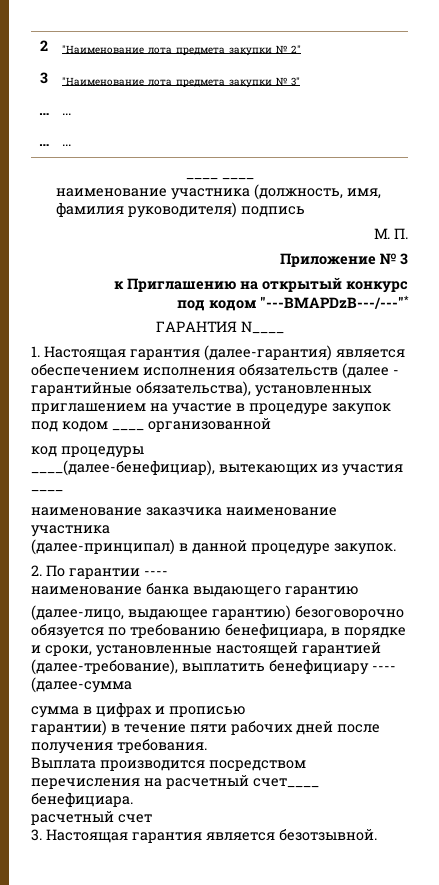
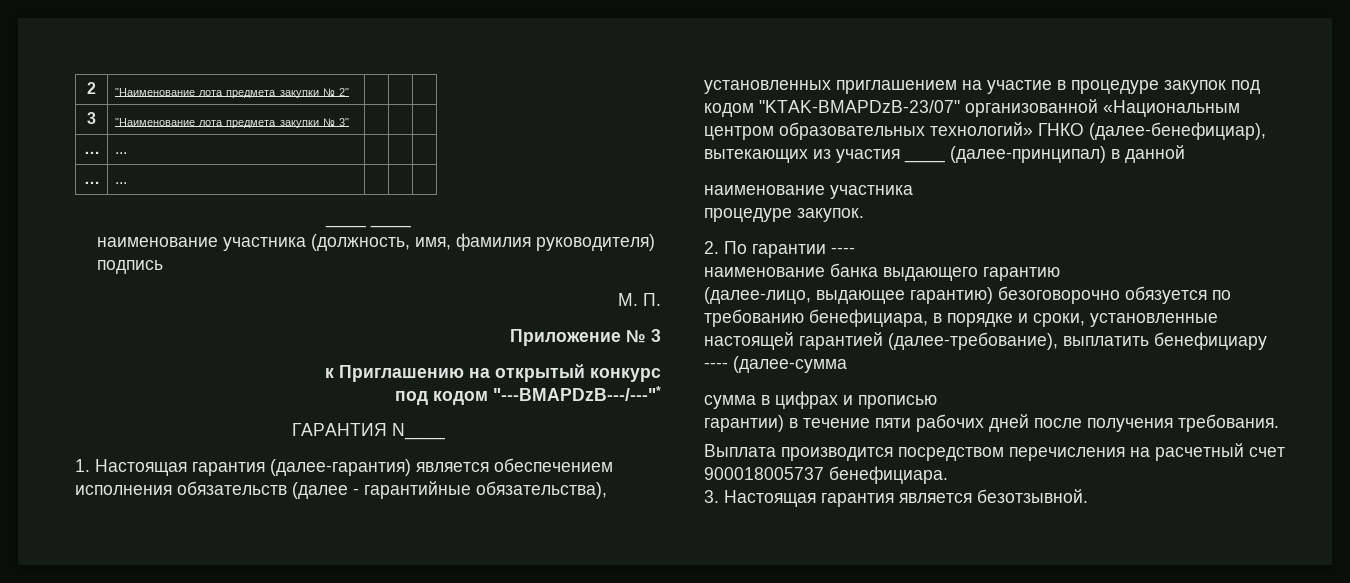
[112,429,144,431] ____ -> [759,100,960,113] "KTAK-BMAPDzB-23/07"
[31,446,144,458] [31,460,215,476] // код процедуры // ____(далее-бенефициар), -> [1103,100,1240,117] [704,122,1266,140] «Национальным центром образовательных технологий» ГНКО (далее-бенефициар),
[31,507,337,516] // наименование заказчика наименование -> [950,145,1185,163] [704,185,825,195] (далее-принципал) в данной // наименование
[31,539,247,555] (далее-принципал) в данной -> (913, 192) none
[253,778,319,788] счет____ -> [1249,447,1285,457] [704,467,824,480] счет 900018005737
[31,811,152,825] // расчетный счет -> (948, 475) none

